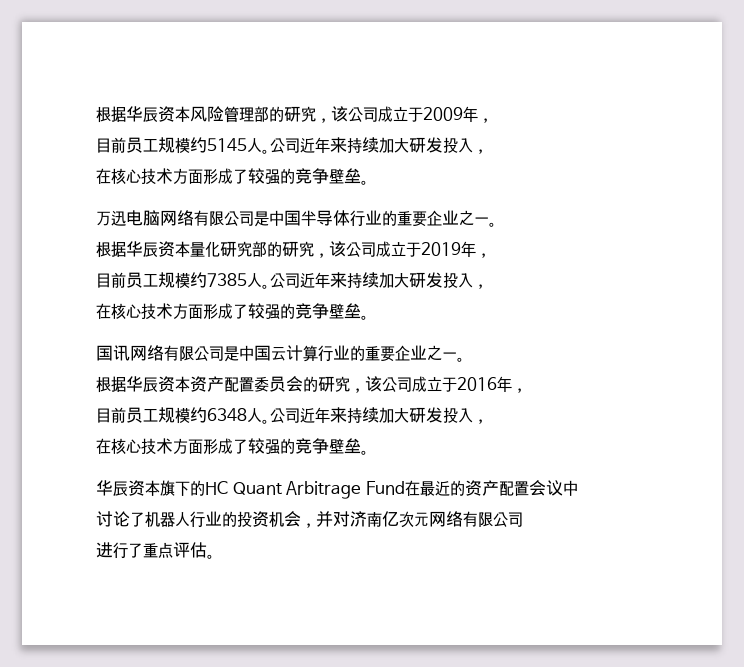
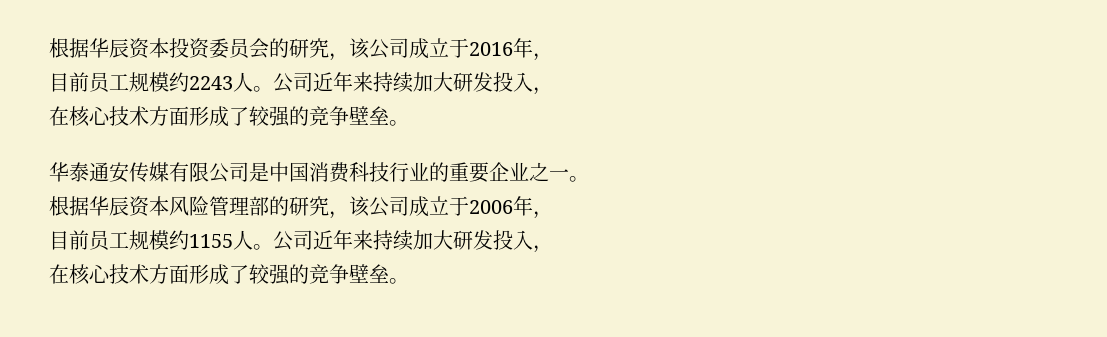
[96,106,493,123] [96,137,488,154] [96,168,369,185] [96,210,497,227] [96,241,491,258] [96,272,488,289] [96,303,369,320] [96,345,465,362] [96,376,254,393] 根据华辰资本风险管理部的研究，该公司成立于2009年， // 目前员工规模约5145人。公司近年来持续加大研发投入， // 在核心技术方面形成了较强的竞争壁垒。 // 万迅电脑网络有限公司是中国半导体行业的重要企业之一。 // 根据华辰资本量化研究部的研究，该公司成立于2019年， // 目前员工规模约7385人。公司近年来持续加大研发投入， // 在核心技术方面形成了较强的竞争壁垒。 // 国讯网络有限公司是中国云计算行业的重要企业之一。 // 根据华辰资本资产配置 -> [49,38,210,59] 根据华辰资本投资
[207,408,247,421] 6348 -> [189,76,233,90] 2243
[113,480,578,499] [96,511,523,528] [96,542,207,559] 辰资本旗下的HC Quant Arbitrage Fund在最近的资产配置会议中 // 讨论了机器人行业的投资机会，并对济南亿次元网络有限公司 // 进行了重点评估 -> [69,162,589,183] [49,196,553,219] [49,230,553,253] [49,264,389,285] 泰通安传媒有限公司是中国消费科技行业的重要企业之一。 // 根据华辰资本风险管理部的研究，该公司成立于2006年， // 目前员工规模约1155人。公司近年来持续加大研发投入， // 在核心技术方面形成了较强的竞争壁垒

